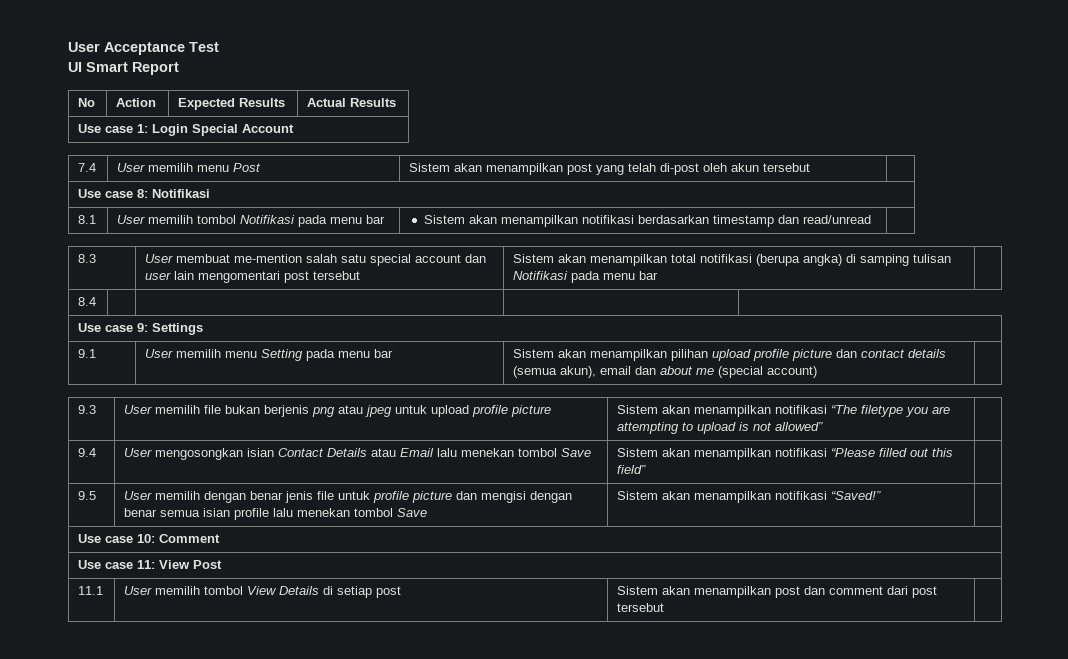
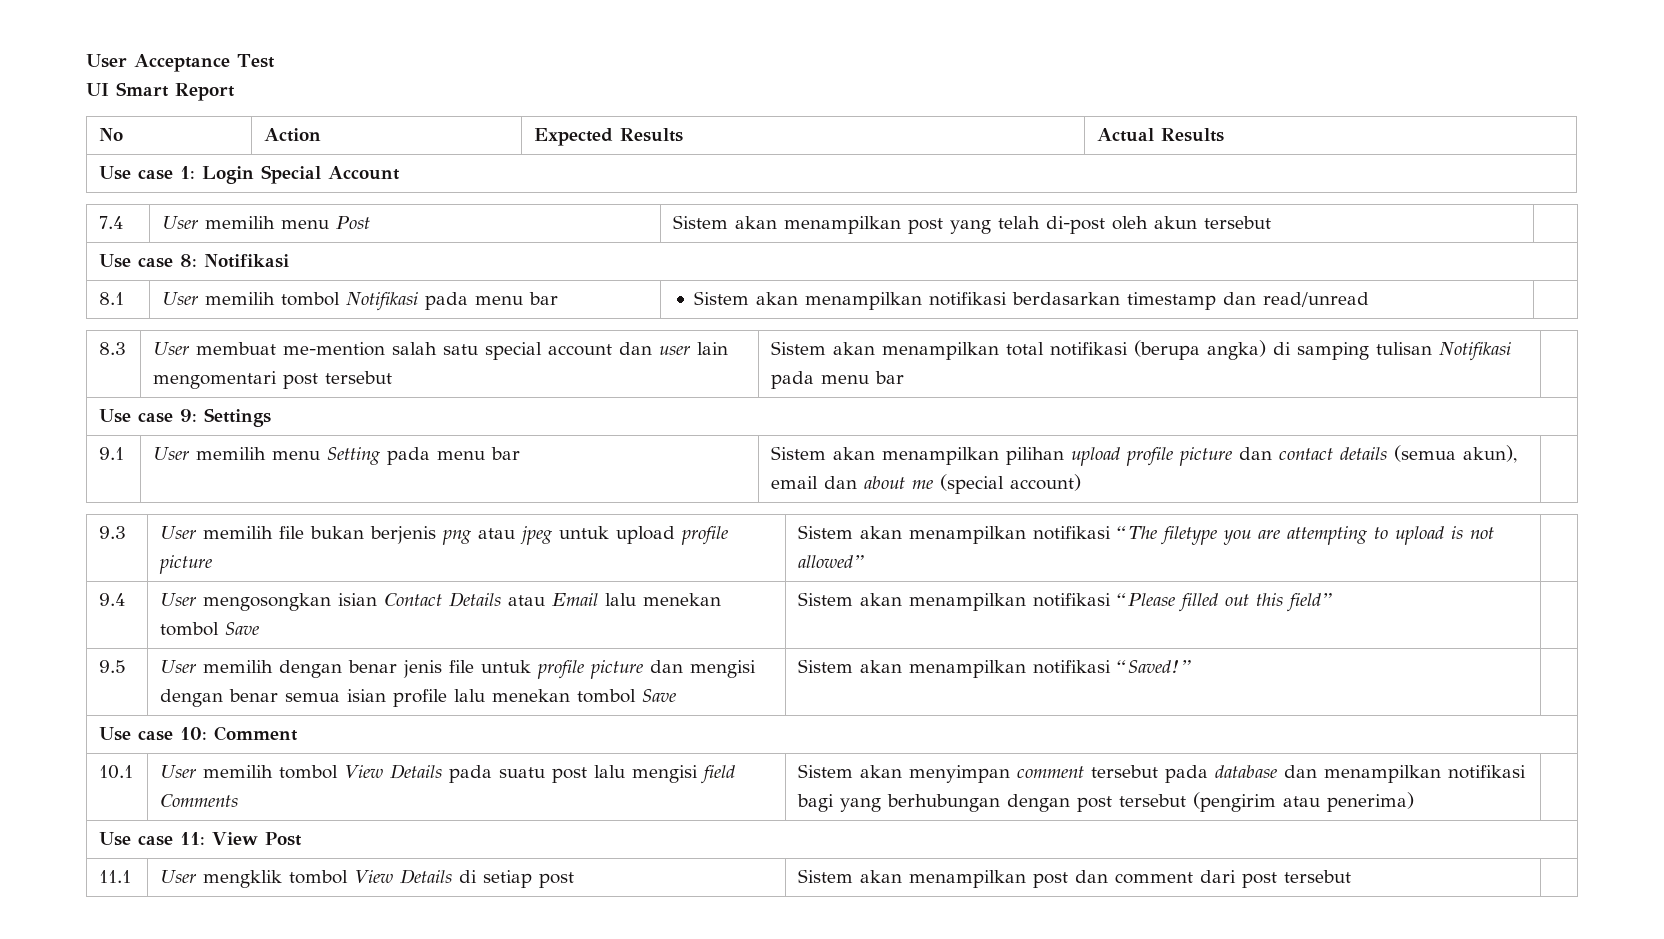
[78,297,97,306] // 8.4 | | | -> (905, 377) none
(221, 538) none -> [99,765,134,779] [160,764,736,784] [160,794,239,807] [798,764,1527,783] [797,792,1415,812] // 10.1 | User memilih tombol View Details pada suatu post lalu mengisi field Comments | Sistem akan menyimpan comment tersebut pada database dan menampilkan notifikasi bagi yang berhubungan dengan post tersebut (pengirim atau penerima) |
[155,586,201,595] memilih -> [203,870,283,888] mengklik

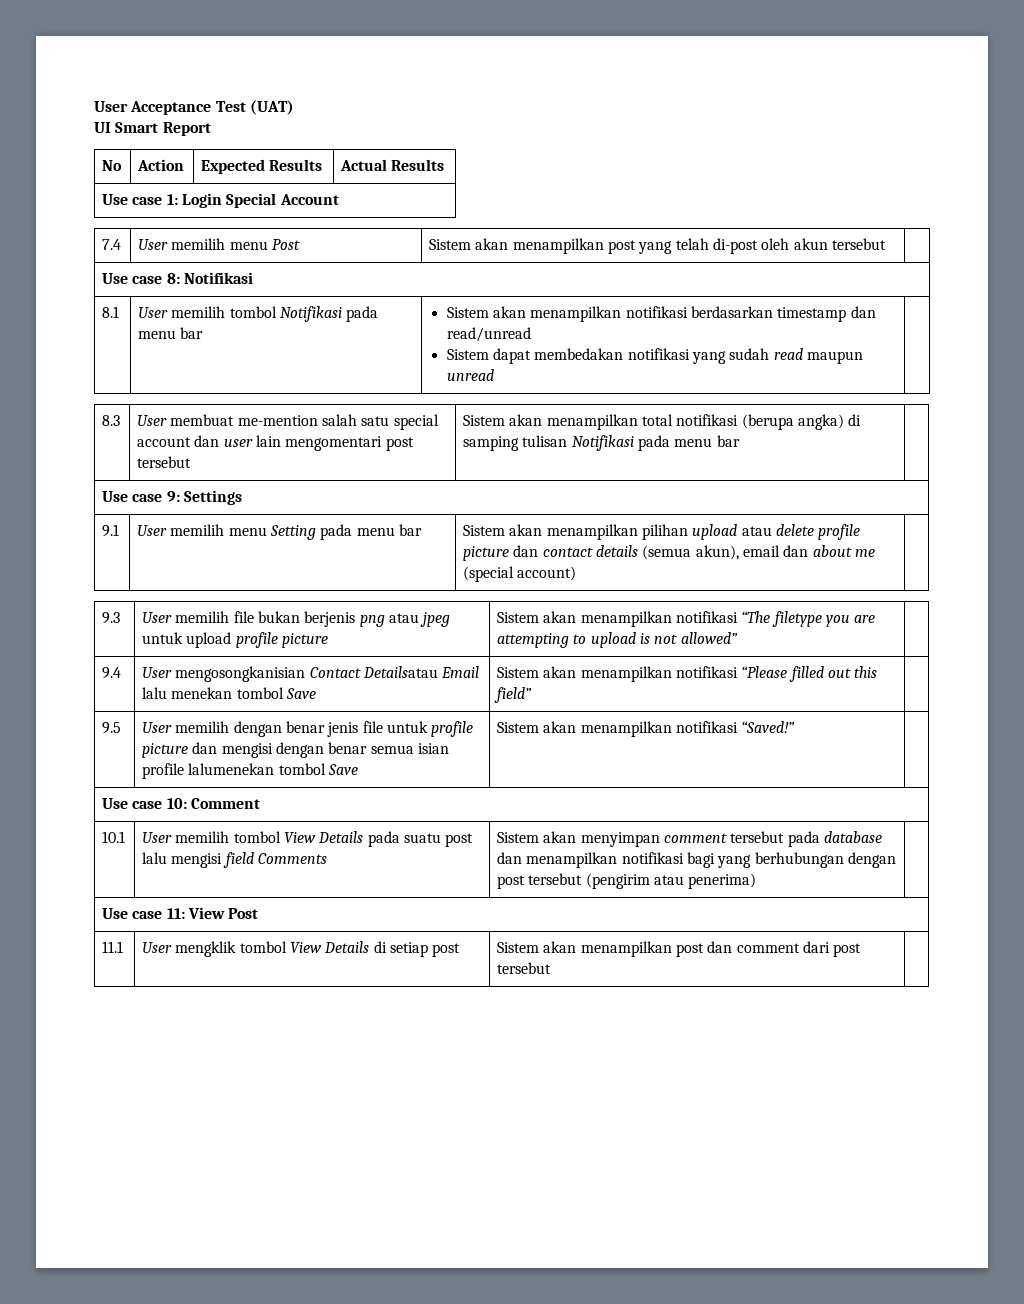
(275, 61) none -> [249,100,294,115] (UAT)
(1370, 299) none -> [446,348,864,364] [446,369,494,381] // Sistem dapat membedakan notifikasi yang sudah read maupun unread
(1121, 456) none -> [741,524,815,536] atau delete
[203,592,546,611] mengosongkan isian Contact Details atau -> [175,666,439,682] mengosongkanisian Contact Detailsatau
[454,689,571,702] lalu menekan -> [188,763,275,775] lalumenekan

